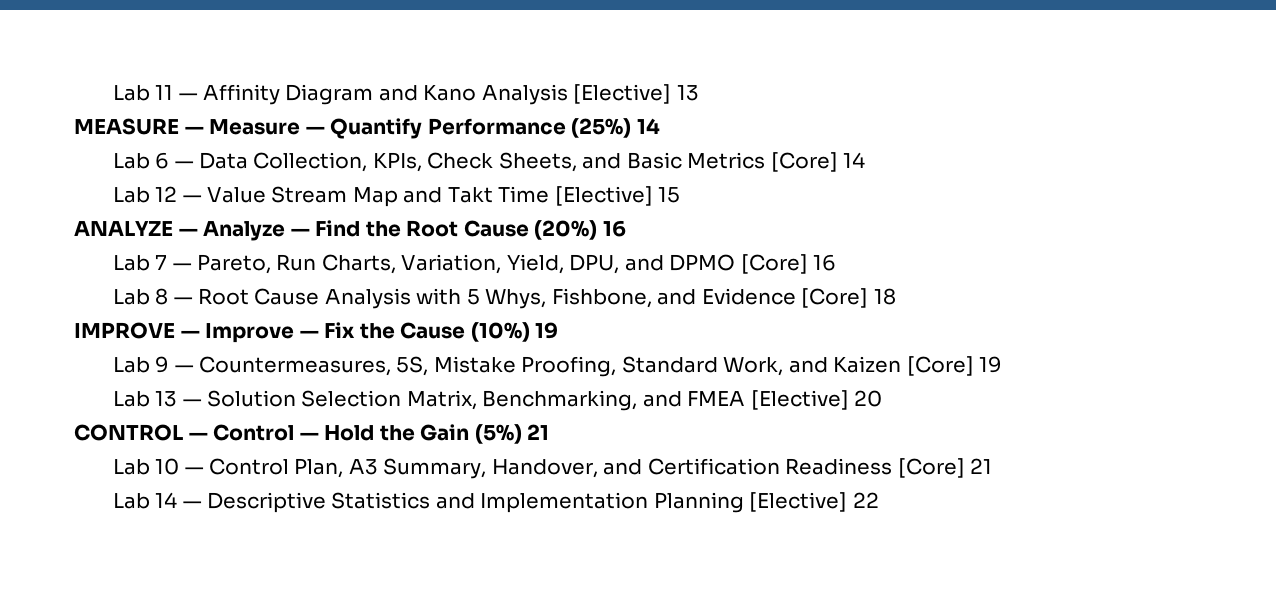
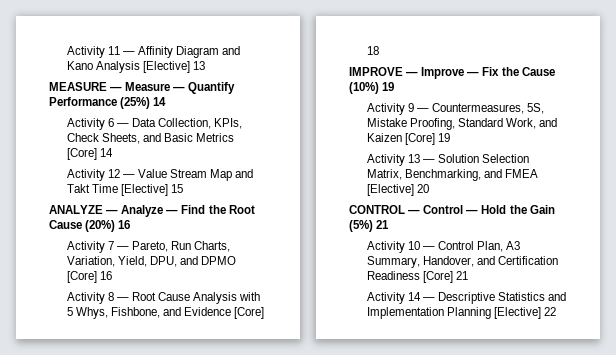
[112,85,150,101] Lab -> [66,46,105,58] Activity
[112,153,150,169] Lab -> [66,118,105,130] Activity
[112,187,150,203] Lab -> [66,169,105,181] Activity
[112,255,150,271] Lab -> [66,241,105,253] Activity
[112,289,150,305] Lab -> [66,292,105,304] Activity
[112,357,150,373] Lab -> [366,103,405,115] Activity
[112,391,150,407] Lab -> [366,154,405,166] Activity
[112,459,150,475] Lab -> [366,241,405,253] Activity
[112,493,150,509] Lab -> [366,292,405,304] Activity

